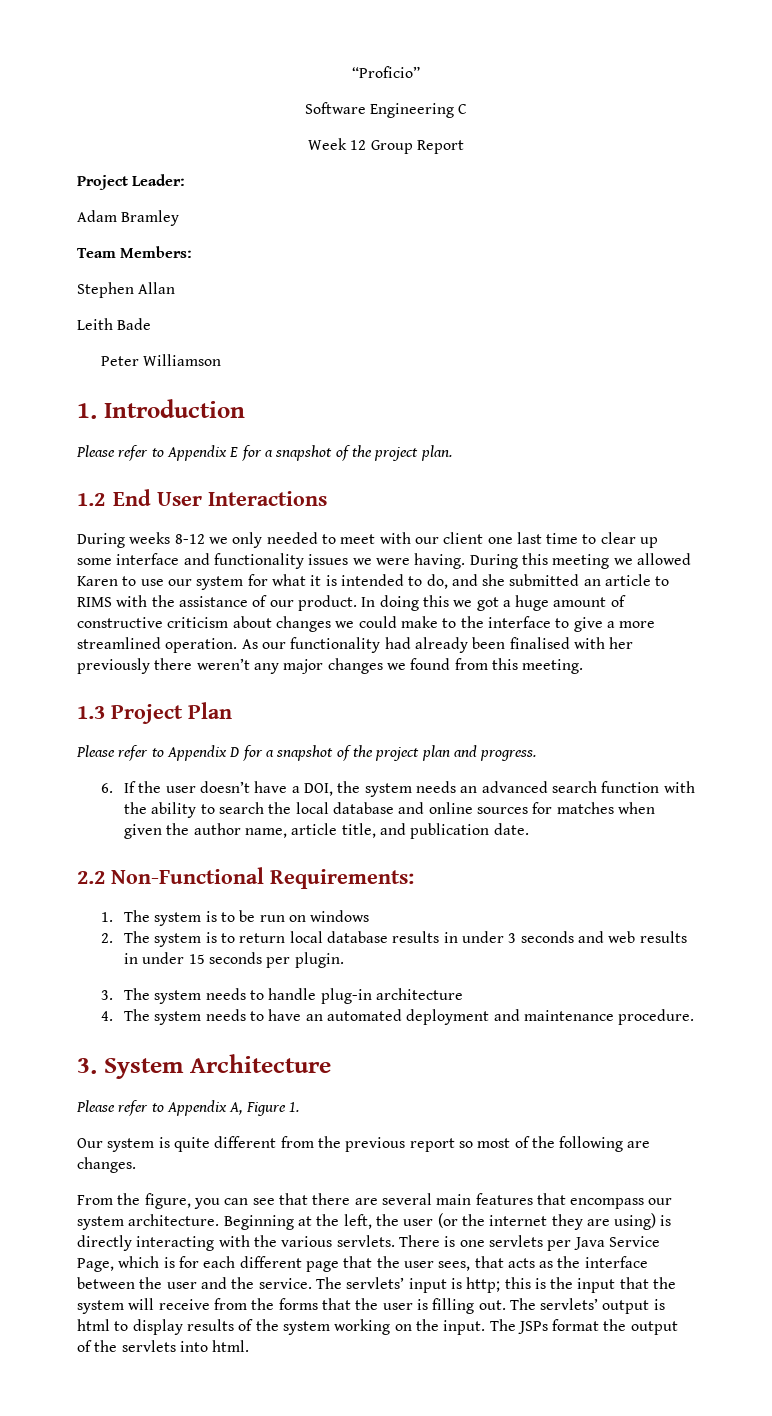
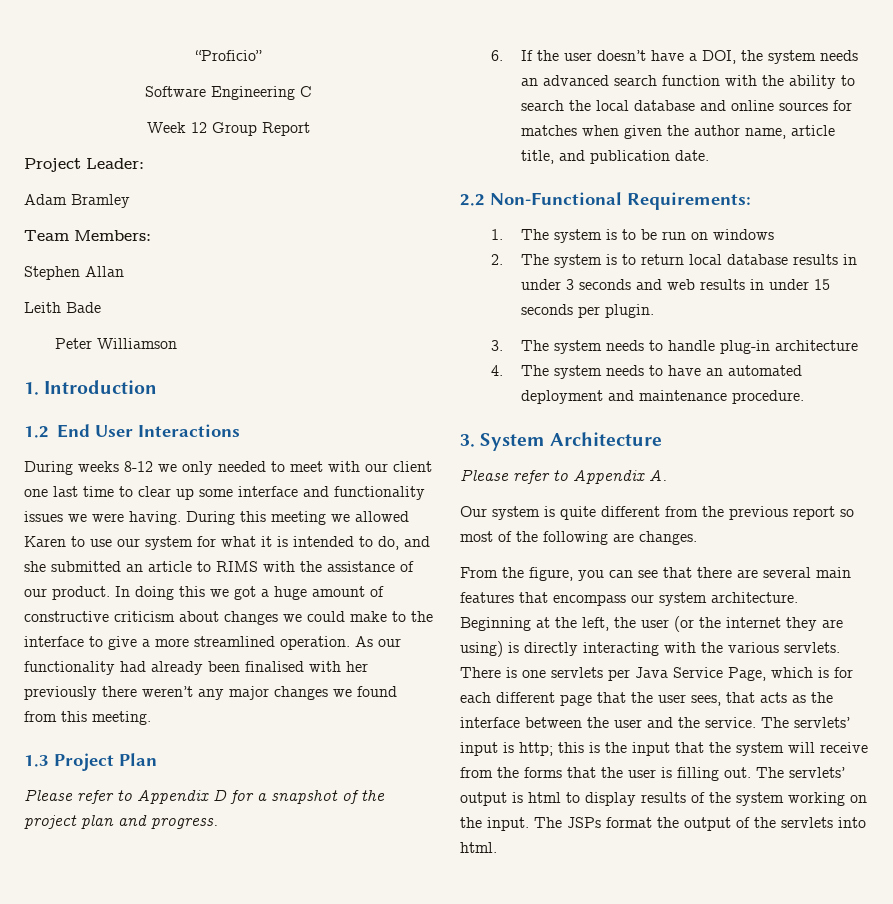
[76,445,452,461] // Please refer to Appendix E for a snapshot of the project plan. -> (158, 387) none
[229,1102,299,1116] A, Figure 1. -> [649,470,667,481] A.

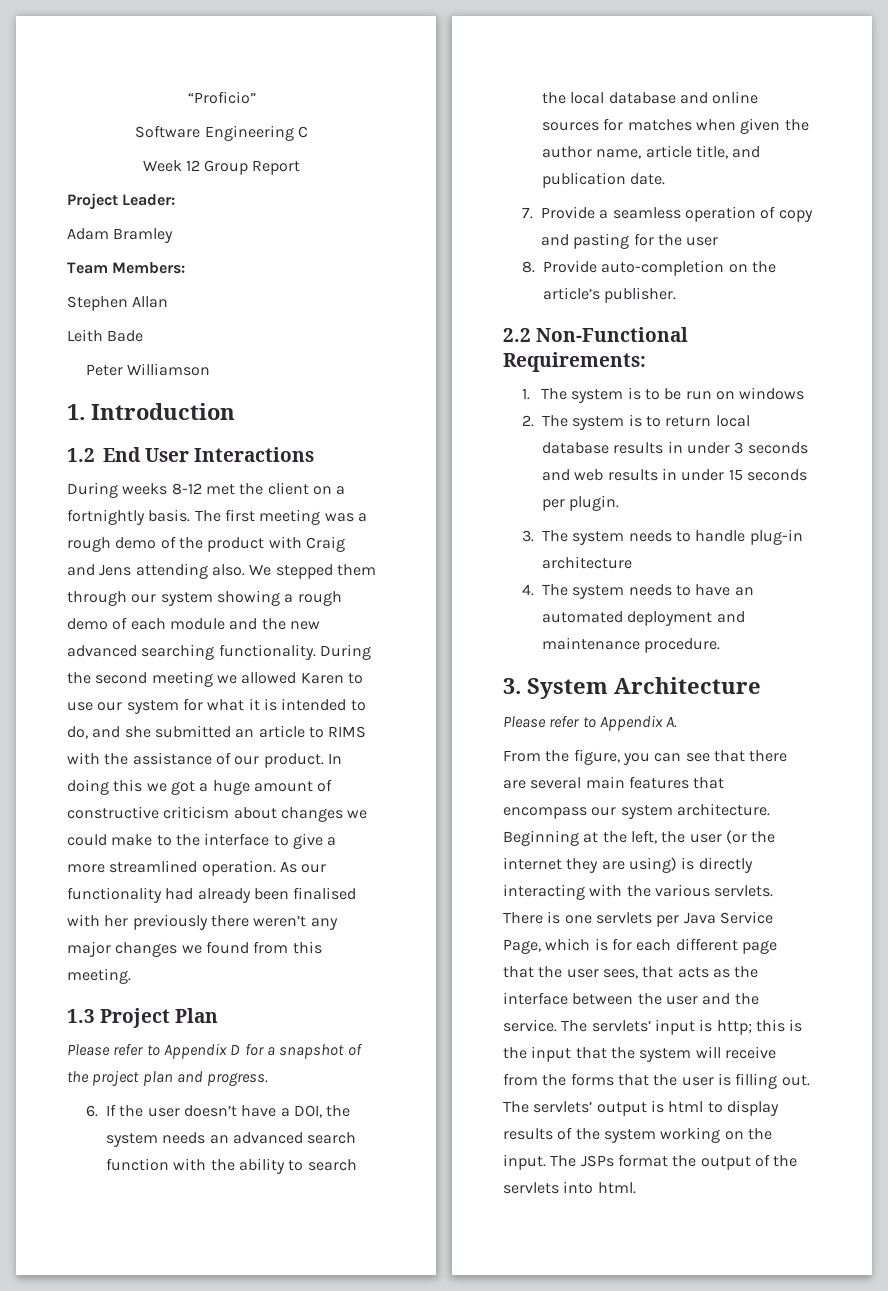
[158,461,432,475] [24,486,425,500] [24,511,266,525] we only needed to meet with our client one last time to clear up some interface and functionality issues we were having. During this -> [205,482,346,495] [67,509,367,525] [67,536,345,552] [67,563,376,579] [67,590,342,606] [67,617,320,630] [67,644,371,660] [67,672,148,684] met the client on a fortnightly basis. The first meeting was a rough demo of the product with Craig and Jens attending also. We stepped them through our system showing a rough demo of each module and the new advanced searching functionality. During the second
(710, 155) none -> [522,206,813,222] [541,233,719,249] [522,260,776,276] [543,287,677,303] // 7. Provide a seamless operation of copy and pasting for the user // 8. Provide auto-completion on the article’s publisher.
[460,506,854,520] [460,531,697,545] // Our system is quite different from the previous report so most of the following are changes. -> (678, 722) none

